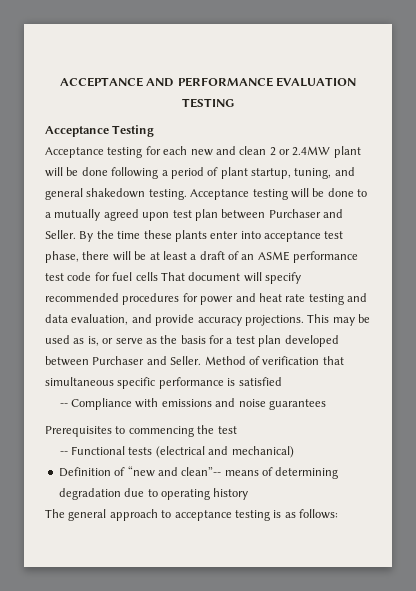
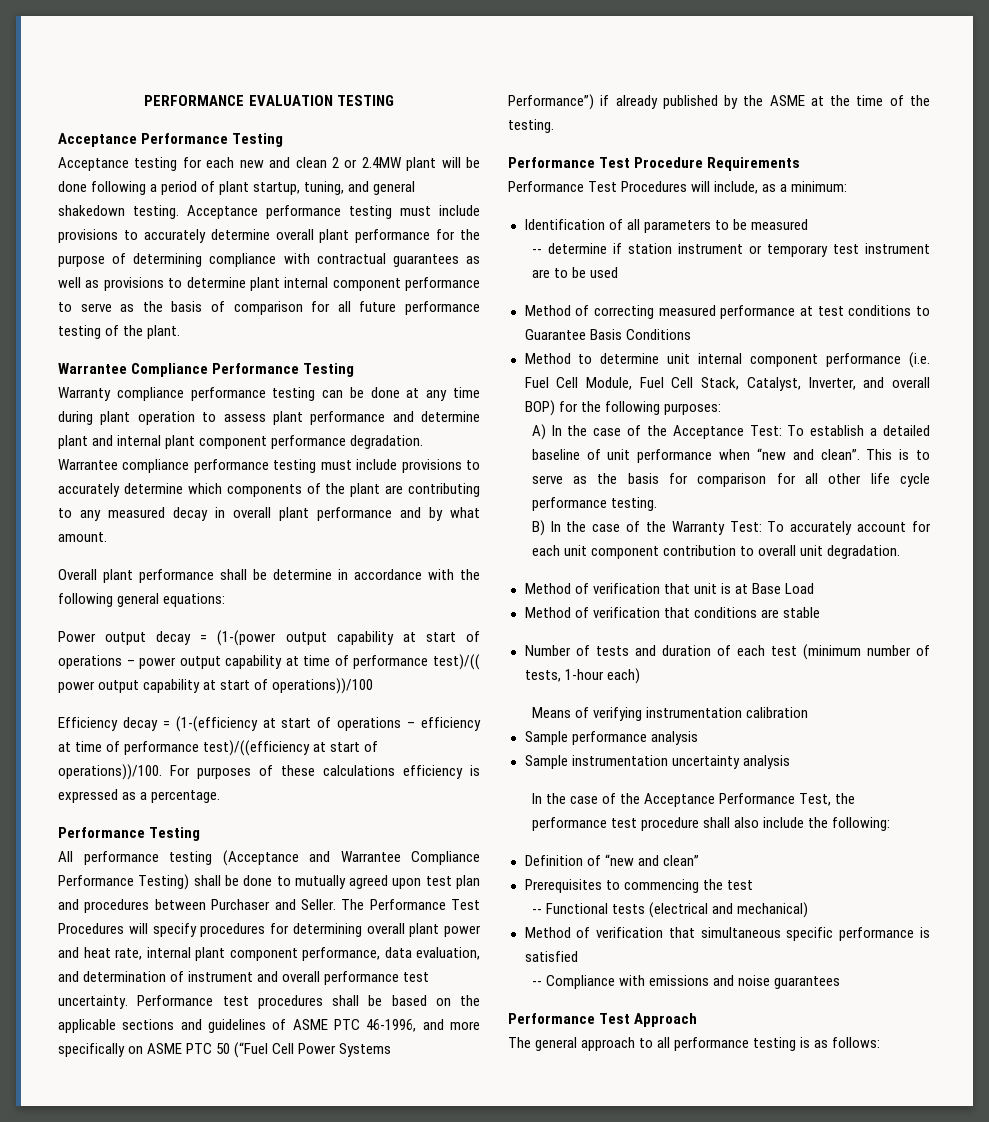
[59,77,175,87] ACCEPTANCE AND -> (144, 100) none
(109, 131) none -> [141,133,229,144] Performance
[252,188,309,200] testing will -> [266,205,480,219] [58,229,480,243] [58,253,481,267] [58,277,480,291] [58,301,481,315] [58,325,181,339] [58,363,355,377] [58,387,480,401] [58,411,480,425] [58,435,424,449] [58,459,481,473] [58,483,480,497] [58,507,480,521] [58,532,107,542] [58,569,480,583] [58,593,226,607] [58,630,480,646] [58,654,480,670] [58,678,374,694] [58,716,482,732] [58,740,379,756] [58,764,480,780] [58,789,221,803] [58,827,201,841] [58,850,480,866] [58,874,221,890] performance testing must include provisions to accurately determine overall plant performance for the purpose of determining compliance with contractual guarantees as well as provisions to determine plant internal component performance to serve as the basis of comparison for all future performance testing of the plant. // Warrantee Compliance Performance Testing // Warranty compliance performance testing can be done at any time during plant operation to assess plant performance and determine plant and internal plant component performance degradation. Warrantee compliance performance testing must include provisions to accurately determine which components of the plant are contributing to any measured decay in overall plant performance and by what amount. // Overall plant performance shall be determine in accordance with the following general equations: // Power output decay = (1-(power output capability at start of operations – power output capability at time of performance test)/(( power output capability at start of operations))/100 // Efficiency decay = (1-(efficiency at start of operations – efficiency at time of performance test)/((efficiency at start of operations))/100. For purposes of these calculations efficiency is expressed as a percentage. // Performance Testing // All performance testing (Acceptance and Warrantee Compliance Performance Testing) shall
[45,212,51,218] a -> (291, 881) none
[221,209,343,219] [45,230,344,242] [45,251,359,263] [45,272,241,281] between Purchaser and Seller. By the time these plants enter into acceptance test phase, there will be at least a draft of an ASME performance test code for fuel cells That document -> [58,899,480,913] [58,923,124,934] and procedures between Purchaser and Seller. The Performance Test Procedures
[45,293,119,302] recommended -> (197, 930) none
[200,293,367,305] [45,314,370,326] [45,335,114,346] power and heat rate testing and data evaluation, and provide accuracy projections. This may be used as is, or -> [292,923,481,937] [58,947,480,961] [58,971,430,985] [58,995,480,1009] [58,1019,480,1033] [58,1042,392,1058] [508,94,930,110] [508,119,554,133] [508,157,801,171] [508,181,848,194] [524,219,808,233] [531,243,930,257] [531,267,618,278] [524,305,930,319] [524,329,691,340] [524,352,931,368] [524,377,930,391] [524,400,721,416] [531,424,931,440] [531,448,930,463] determining overall plant power and heat rate, internal plant component performance, data evaluation, and determination of instrument and overall performance test uncertainty. Performance test procedures shall be based on the applicable sections and guidelines of ASME PTC 46-1996, and more specifically on ASME PTC 50 (“Fuel Cell Power Systems Performance”) if already published by the ASME at the time of the testing. // Performance Test Procedure Requirements // Performance Test Procedures will include, as a minimum: // Identification of all parameters to be measured // -- determine if station instrument or temporary test instrument are to be used // Method of correcting measured performance at test conditions to Guarantee Basis Conditions // Method to determine unit internal component performance (i.e. Fuel Cell Module, Fuel Cell Stack, Catalyst, Inverter, and overall BOP) for the following purposes: // A) In the case of the Acceptance Test: To establish a detailed baseline of unit performance when “new and clean”. This is to
[226,335,339,347] [45,356,202,366] a test plan developed between Purchaser and Seller. -> [697,473,930,487] [531,497,657,511] [531,520,931,536] [531,545,901,559] [524,583,814,594] [524,607,820,618] [524,644,930,660] [524,668,640,684] [531,707,808,721] [524,731,698,745] [524,755,790,769] [531,793,856,807] [531,817,891,831] [524,854,699,866] [524,879,753,893] [531,902,809,918] comparison for all other life cycle performance testing. // B) In the case of the Warranty Test: To accurately account for each unit component contribution to overall unit degradation. // Method of verification that unit is at Base Load // Method of verification that conditions are stable // Number of tests and duration of each test (minimum number of tests, 1-hour each) // Means of verifying instrumentation calibration // Sample performance analysis // Sample instrumentation uncertainty analysis // In the case of the Acceptance Performance Test, the performance test procedure shall also include the following: // Definition of “new and clean” // Prerequisites to commencing the test // -- Functional tests (electrical and mechanical) //
[45,425,237,437] [59,446,294,458] [58,466,339,479] [58,488,249,500] Prerequisites to commencing the test // -- Functional tests (electrical and mechanical) // Definition of “new and clean”-- means of determining degradation due to operating history -> [508,1013,698,1027] Performance Test Approach
[174,510,232,521] acceptance -> [657,1037,750,1051] all performance

